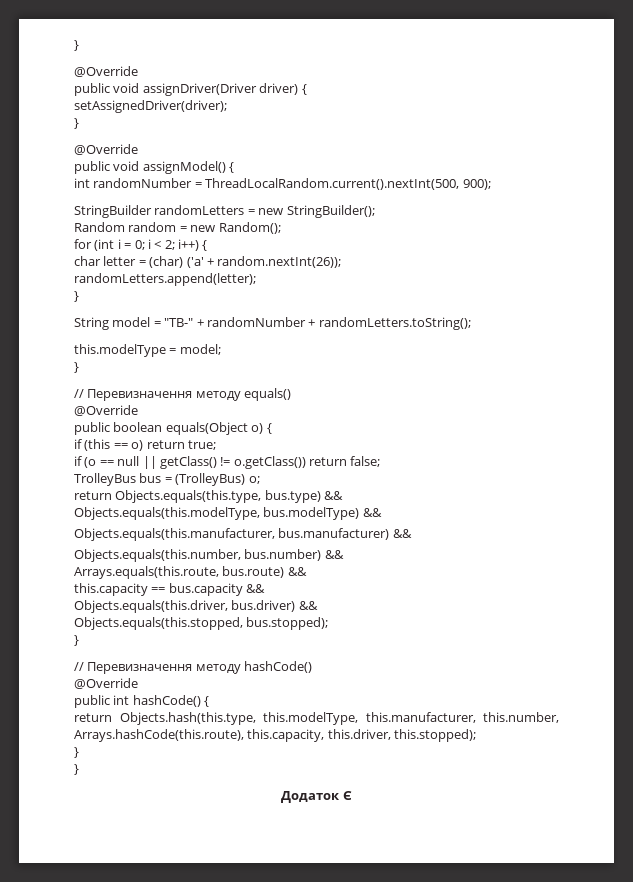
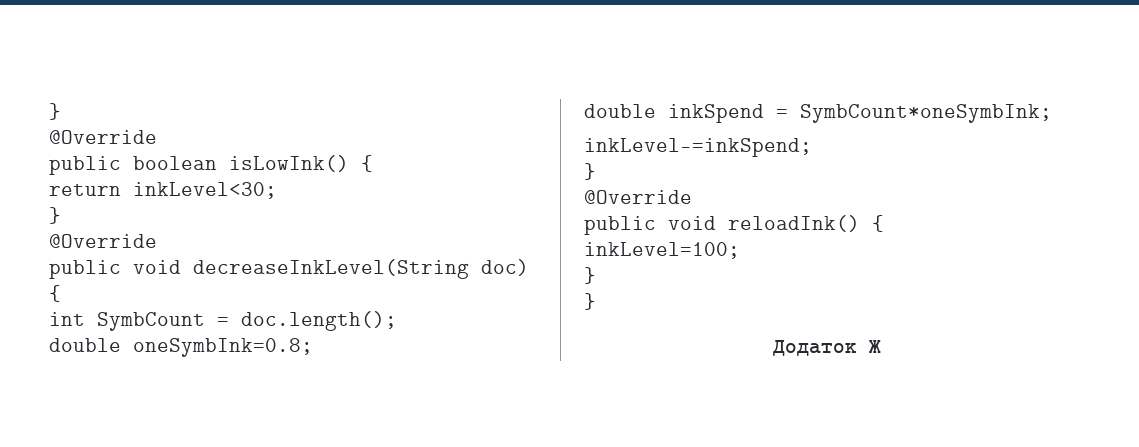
[74,40,79,51] [74,66,138,77] [74,83,307,96] [74,100,227,113] [74,118,79,129] [74,144,138,155] [74,161,226,174] } // @Override // public void assignDriver(Driver driver) { // setAssignedDriver(driver); // } // @Override // public void assignModel() -> [49,103,61,120] [49,130,157,144] [49,155,373,175] [49,182,277,199] [49,207,61,224] [49,234,157,248] [49,259,529,279] } // @Override // public boolean isLowInk() { // return inkLevel<30; // } // @Override // public void decreaseInkLevel(String doc)
[93,178,491,190] [74,205,375,218] [74,222,281,234] [74,239,208,251] [74,256,342,268] [74,273,256,286] [74,291,79,302] [74,317,471,330] [74,344,221,357] [74,362,79,373] [74,388,292,401] [74,405,138,416] [74,422,272,435] [74,439,216,451] [74,456,381,469] [74,473,260,486] [74,490,344,503] [74,507,382,520] [74,528,412,541] [74,549,344,562] [74,566,307,579] [74,583,266,596] [74,600,318,613] [74,617,329,630] [74,635,79,646] [74,661,313,674] [74,678,138,689] [74,695,210,708] [74,712,559,725] [74,729,477,742] randomNumber = ThreadLocalRandom.current().nextInt(500, 900); // StringBuilder randomLetters = new StringBuilder(); // Random random = new Random(); // for (int i = 0; i < 2; i++) { // char letter = (char) ('a' + random.nextInt(26)); // randomLetters.append(letter); // } // String model = "TB-" + randomNumber + randomLetters.toString(); // this.modelType = model; // } // // Перевизначення методу equals() // @Override // public boolean equals(Object o) { // if (this == o) return true; // if (o == null || getClass() != o.getClass()) return false; // TrolleyBus bus = (TrolleyBus) o; // return Objects.equals(this.type, bus.type) && // Objects.equals(this.modelType, bus.modelType) && // Objects.equals(this.manufacturer, bus.manufacturer) && // Objects.equals(this.number, bus.number) && // Arrays.equals(this.route, bus.route) && // this.capacity == bus.capacity && // Objects.equals(this.driver, bus.driver) && // Objects.equals(this.stopped, bus.stopped); // } // // Перевизначення методу hashCode() // @Override // public int hashCode() { // return Objects.hash(this.type, this.modelType, this.manufacturer, this.number, Arrays.hashCode(this.route), this.capacity, this.driver, this.stopped); -> [97,311,397,331] [49,338,313,357] [584,104,1052,123] [584,138,812,157] [584,163,596,180] [584,190,692,204] [584,215,884,235] [584,242,740,259] SymbCount = doc.length(); // double oneSymbInk=0.8; // double inkSpend = SymbCount*oneSymbInk; // inkLevel-=inkSpend; // } // @Override // public void reloadInk() { // inkLevel=100;
[342,791,352,800] Є -> [868,340,881,353] Ж

